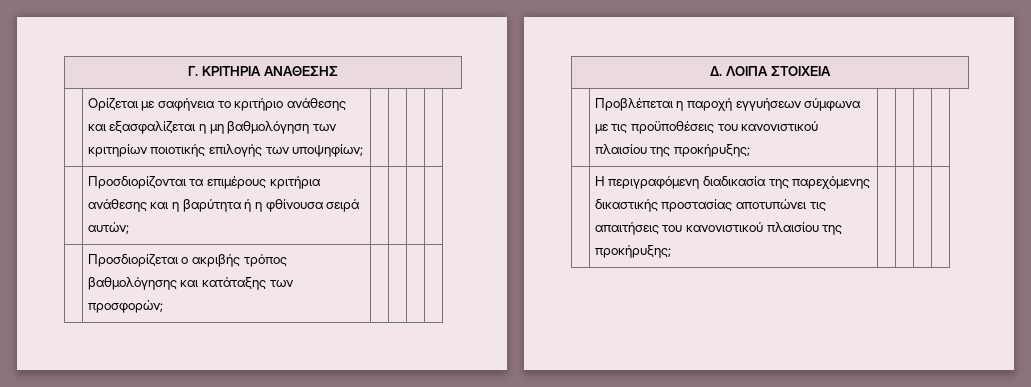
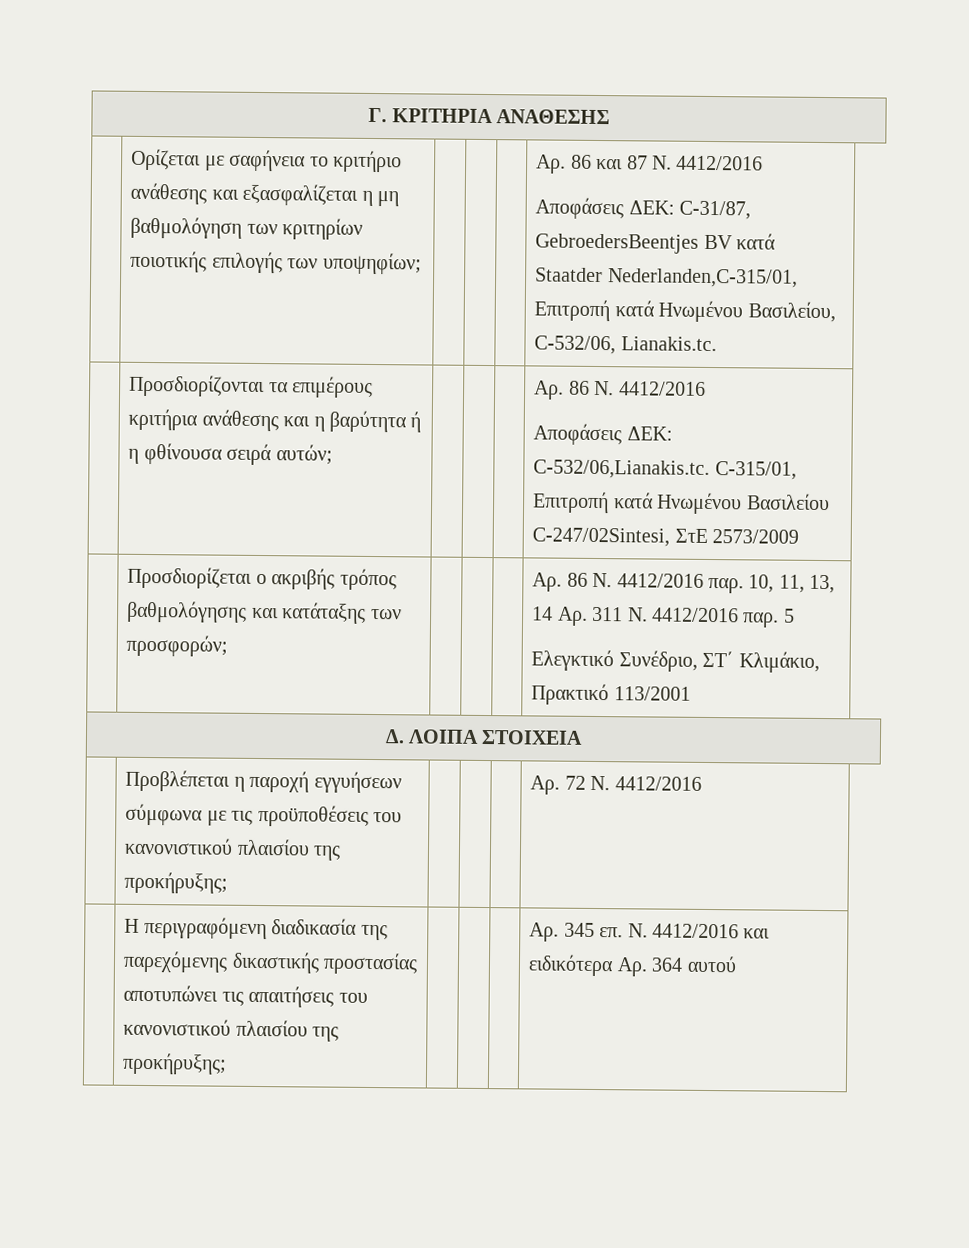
(364, 150) none -> [536,154,764,174] [535,197,752,220] [535,233,777,254] [535,267,798,288] [534,299,836,323] [534,335,717,355] Aρ. 86 και 87 Ν. 4412/2016 // Αποφάσεις ΔΕΚ: C-31/87, GebroedersBeentjes BV κατά Staatder Nederlanden,C-315/01, Επιτροπή κατά Ηνωμένου Βασιλείου, C-532/06, Lianakis.tc.
(129, 228) none -> [534,380,706,400] [533,423,673,446] [533,459,797,480] [532,491,830,515] [532,527,800,547] Aρ. 86 Ν. 4412/2016 // Αποφάσεις ΔΕΚ: C-532/06,Lianakis.tc. C-315/01, Επιτροπή κατά Ηνωμένου Βασιλείου C-247/02Sintesi, ΣτΕ 2573/2009
(163, 306) none -> [532,572,836,594] [532,606,795,628] [531,649,820,673] [531,683,691,706] Αρ. 86 Ν. 4412/2016 παρ. 10, 11, 13, 14 Αρ. 311 Ν. 4412/2016 παρ. 5 // Ελεγκτικό Συνέδριο, ΣΤ΄ Κλιμάκιο, Πρακτικό 113/2001
(751, 150) none -> [530,775,702,795] Αρ. 72 Ν. 4412/2016
(671, 251) none -> [529,922,771,942] [528,954,737,977] Αρ. 345 επ. Ν. 4412/2016 και ειδικότερα Αρ. 364 αυτού

